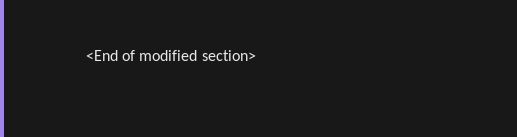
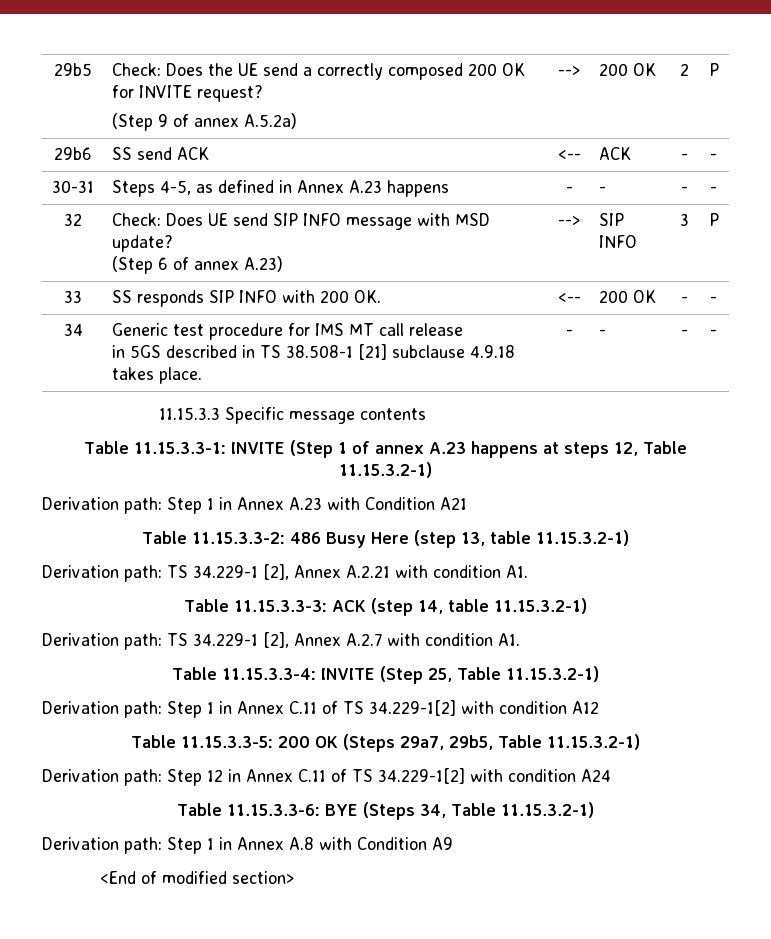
(85, 55) none -> [54,63,92,76] [112,63,526,80] [112,85,264,102] [112,113,298,131] [558,66,580,76] [599,63,657,76] [679,63,689,76] [708,63,719,76] [54,147,92,160] [112,147,210,160] [557,150,581,160] [599,147,632,160] [680,153,688,160] [710,153,717,160] [52,180,94,193] [112,180,450,197] [565,186,573,193] [599,186,607,193] [680,186,688,193] [710,186,717,193] [64,213,82,226] [112,213,491,230] [112,235,174,252] [112,256,284,274] [558,216,580,226] [599,213,625,226] [599,235,638,248] [679,213,689,226] [708,213,719,226] [64,290,82,303] [112,290,382,307] [557,293,581,303] [599,290,657,303] [680,296,688,303] [710,296,717,303] [63,323,83,336] [112,323,464,340] [112,344,516,360] [112,367,203,384] [565,329,573,336] [599,329,607,336] [680,329,688,336] [710,329,717,336] [158,407,426,424] [83,440,688,458] [339,462,432,478] [42,497,467,514] [142,530,629,548] [42,564,528,582] [184,598,587,616] [42,632,520,650] [171,666,600,684] [42,700,599,718] [130,734,641,752] [42,768,611,786] [177,802,594,820] [42,837,453,854] 29b5 | Check: Does the UE send a correctly composed 200 OK for INVITE request? // (Step 9 of annex A.5.2a) | --> | 200 OK | 2 | P // 29b6 | SS send ACK | <-- | ACK | - | - // 30-31 | Steps 4-5, as defined in Annex A.23 happens | - | - | - | - // 32 | Check: Does UE send SIP INFO message with MSD update? // (Step 6 of annex A.23) | --> | SIP INFO | 3 | P // 33 | SS responds SIP INFO with 200 OK. | <-- | 200 OK | - | - // 34 | Generic test procedure for IMS MT call release // in 5GS described in TS 38.508-1 [21] subclause 4.9.18 takes place. | - | - | - | - // 11.15.3.3 Specific message contents // Table 11.15.3.3-1: INVITE (Step 1 of annex A.23 happens at steps 12, Table 11.15.3.2-1) // Derivation path: Step 1 in Annex A.23 with Condition A21 // Table 11.15.3.3-2: 486 Busy Here (step 13, table 11.15.3.2-1) // Derivation path: TS 34.229-1 [2], Annex A.2.21 with condition A1. // Table 11.15.3.3-3: ACK (step 14, table 11.15.3.2-1) // Derivation path: TS 34.229-1 [2], Annex A.2.7 with condition A1. // Table 11.15.3.3-4: INVITE (Step 25, Table 11.15.3.2-1) // Derivation path: Step 1 in Annex C.11 of TS 34.229-1[2] with condition A12 // Table 11.15.3.3-5: 200 OK (Steps 29a7, 29b5, Table 11.15.3.2-1) // Derivation path: Step 12 in Annex C.11 of TS 34.229-1[2] with condition A24 // Table 11.15.3.3-6: BYE (Steps 34, Table 11.15.3.2-1) // Derivation path: Step 1 in Annex A.8 with Condition A9 //

